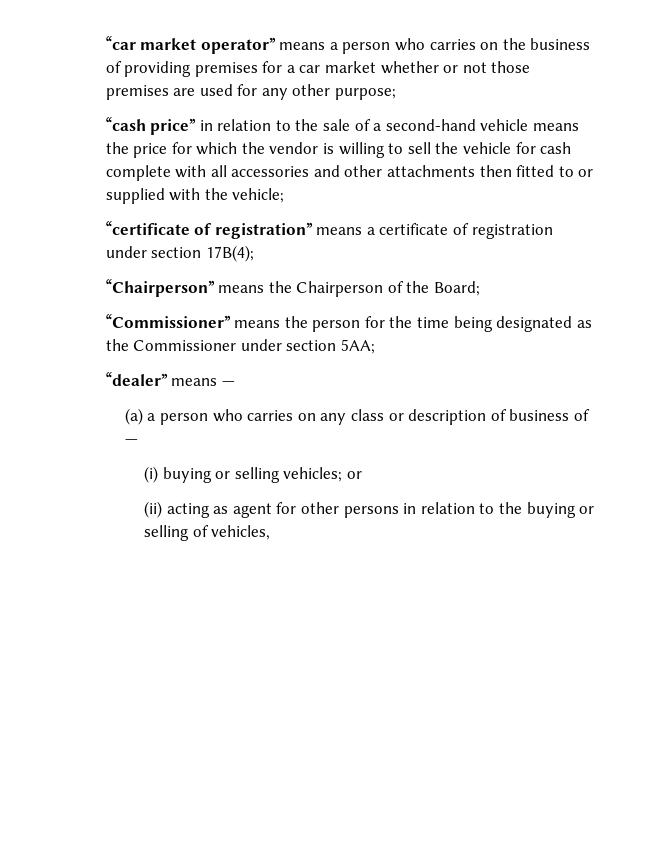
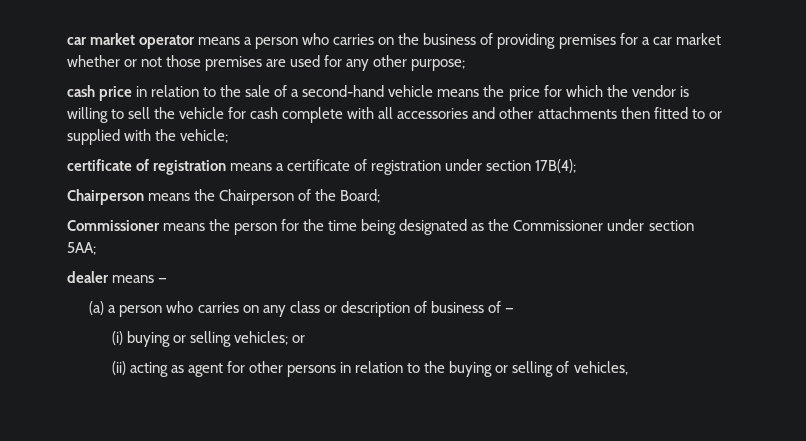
[105,36,276,54] “car market operator” -> [66,33,195,49] car market operator
[105,117,197,135] “cash price” -> [66,85,132,101] cash price
[105,221,313,239] “certificate of registration” -> [66,159,226,175] certificate of registration
[105,279,215,297] “Chairperson” -> [66,189,144,205] Chairperson
[105,314,231,328] “Commissioner” -> [66,220,160,231] Commissioner
[105,372,168,386] “dealer” -> [66,271,109,283] dealer

